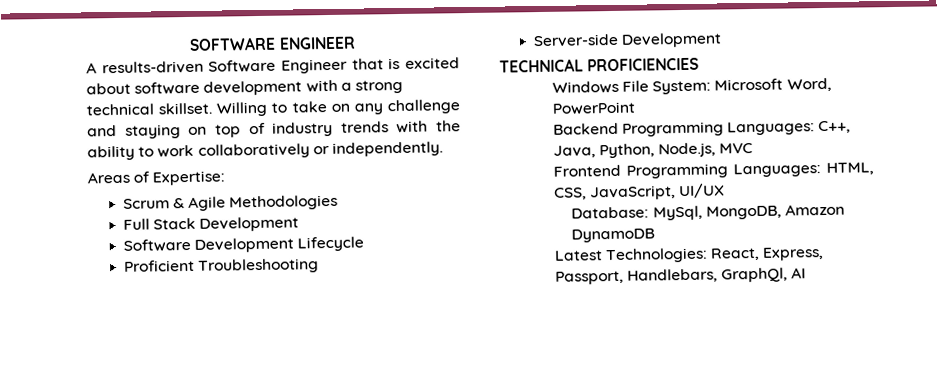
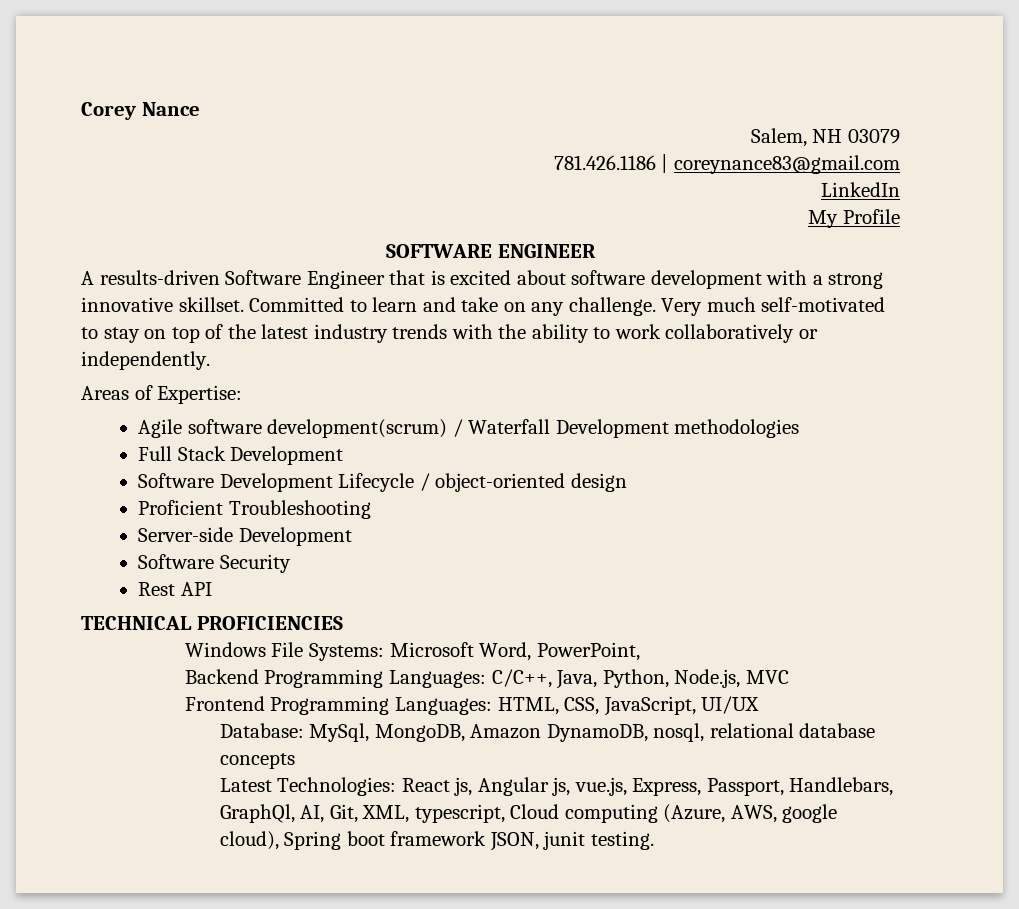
(189, 43) none -> [81,102,200,120] [750,128,900,147] [553,154,900,174] [821,182,900,197] [808,209,900,228] Corey Nance // Salem, NH 03079 // 781.426.1186 | coreynance83@gmail.com // LinkedIn // My Profile //
[86,99,460,117] [87,124,181,139] technical skillset. Willing to take on any challenge and staying -> [81,297,886,316] [81,327,140,343] innovative skillset. Committed to learn and take on any challenge. Very much self-motivated to stay
(266, 128) none -> [227,324,309,339] the latest
[122,194,339,211] Scrum & Agile Methodologies -> [138,419,800,438] Agile software development(scrum) / Waterfall Development methodologies
(365, 244) none -> [419,473,627,492] / object-oriented design
(722, 40) none -> [138,554,291,573] [138,582,212,596] // Software Security // Rest API
[652,80,712,95] System: -> [308,643,384,661] Systems:
[551,101,636,115] PowerPoint -> [536,642,640,661] PowerPoint,
[818,120,852,134] C++, -> [491,669,552,688] C/C++,
[571,228,656,243] [553,247,825,264] [554,267,807,285] DynamoDB // Latest Technologies: React, Express, Passport, Handlebars, GraphQl, AI -> [546,723,876,742] [219,753,295,769] [219,777,894,796] [219,804,838,823] [219,831,654,851] DynamoDB, nosql, relational database concepts // Latest Technologies: React js, Angular js, vue.js, Express, Passport, Handlebars, GraphQl, AI, Git, XML, typescript, Cloud computing (Azure, AWS, google cloud), Spring boot framework JSON, junit testing.

